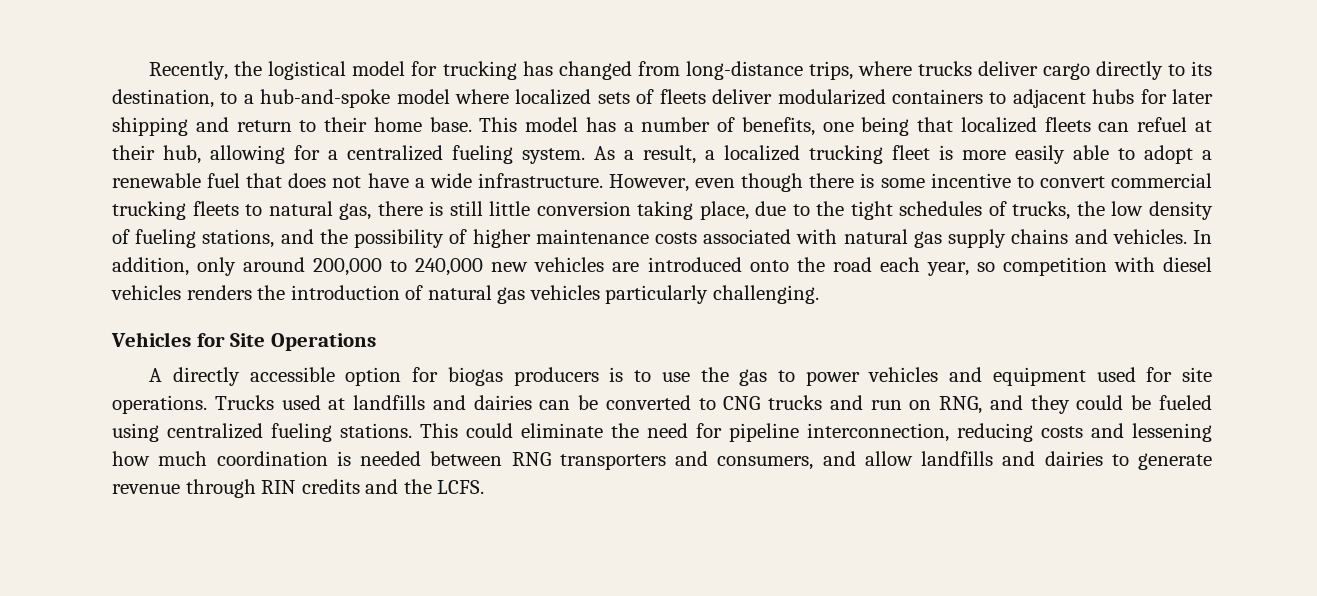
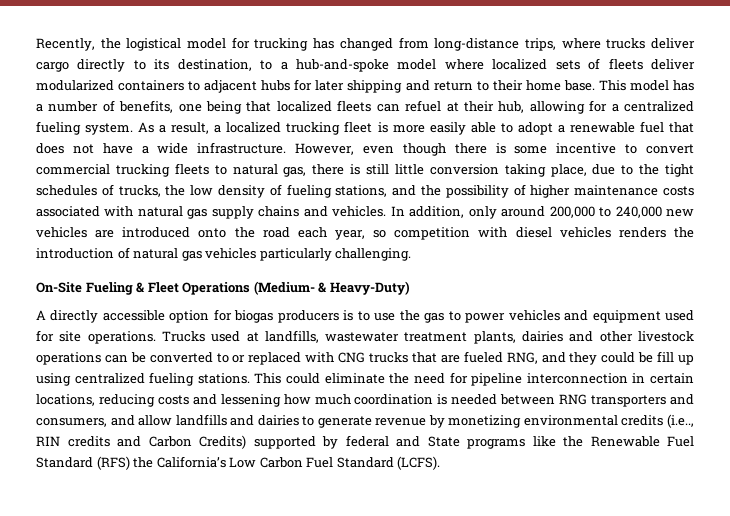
[111,332,376,351] Vehicles for Site Operations -> [36,281,410,295] On-Site Fueling & Fleet Operations (Medium- & Heavy-Duty)
[353,395,932,410] landfills and dairies can be converted to CNG trucks and run on -> [264,330,694,344] [36,351,503,365] landfills, wastewater treatment plants, dairies and other livestock operations can be converted to or replaced with CNG trucks that are fueled
[1159,395,1213,410] fueled -> [657,351,695,365] fill up
[807,423,949,442] interconnection, -> [526,373,695,384] [36,394,95,406] interconnection in certain locations,
[185,479,485,498] through RIN credits and the LCFS. -> [428,414,695,428] [36,435,694,449] [36,456,441,470] by monetizing environmental credits (i.e.., RIN credits and Carbon Credits) supported by federal and State programs like the Renewable Fuel Standard (RFS) the California’s Low Carbon Fuel Standard (LCFS).

